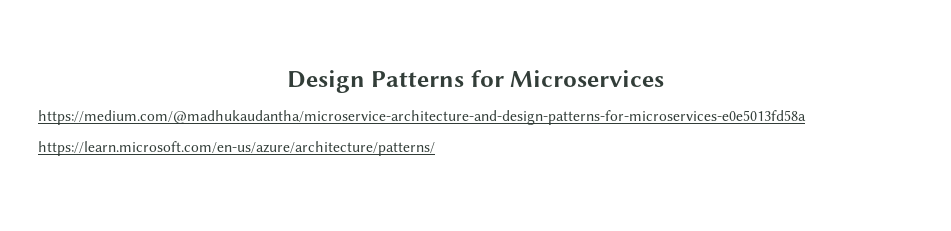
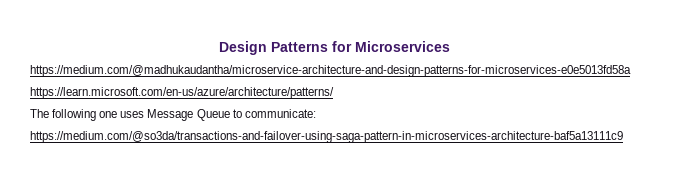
(435, 148) none -> [30,109,316,121] [30,131,623,143] // The following one uses Message Queue to communicate: // https://medium.com/@so3da/transactions-and-failover-using-saga-pattern-in-microservices-architecture-baf5a13111c9

